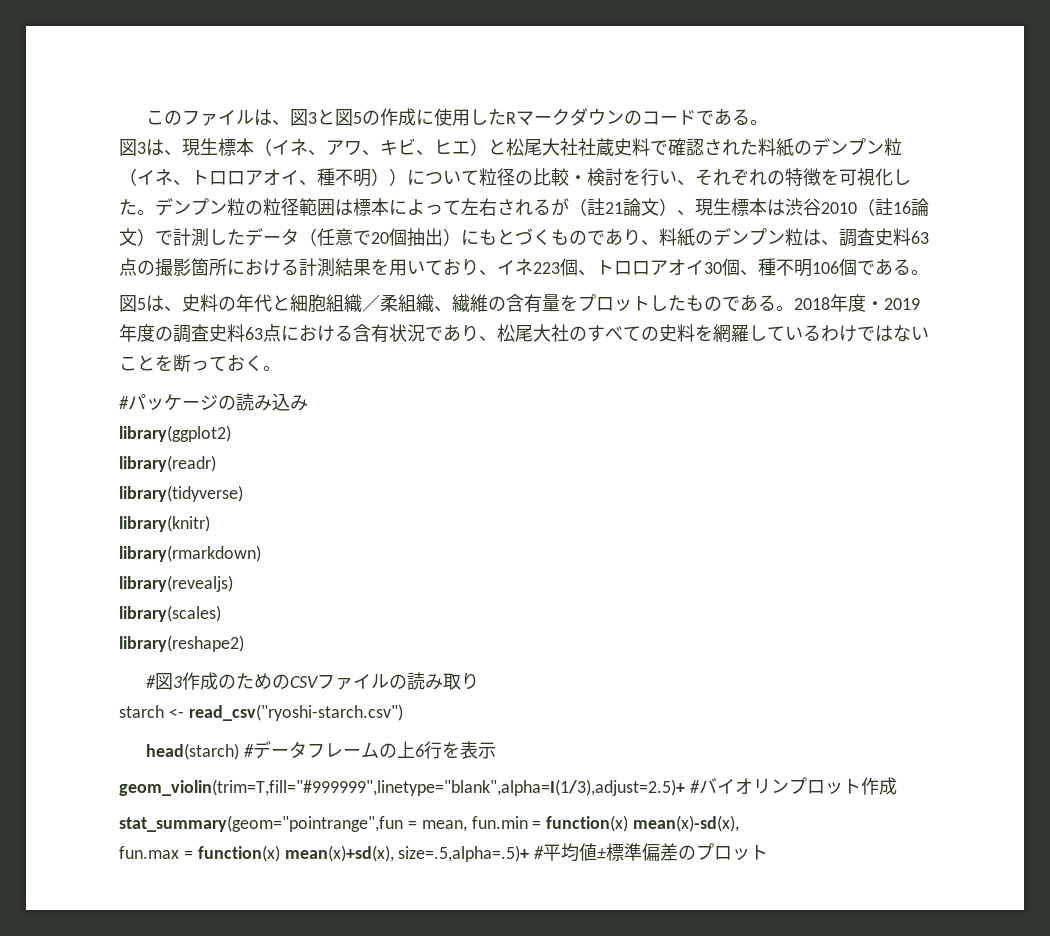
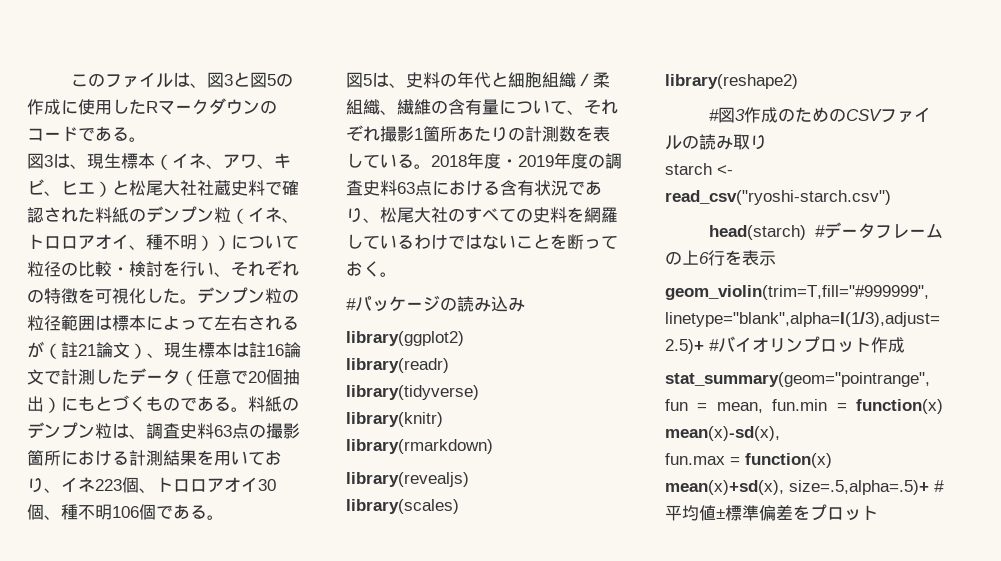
[785,198,875,216] 渋谷2010（ -> (249, 349) none
[137,228,155,246] ） -> (44, 377) none
[623,229,659,246] り、 -> [214,397,248,412] る。
[560,294,758,312] をプロットしたものであ -> [499,99,618,115] [346,125,610,142] [346,153,397,168] について、それぞれ撮影1箇所あたりの計測数を表してい
[678,845,697,860] の -> [793,505,810,520] を

